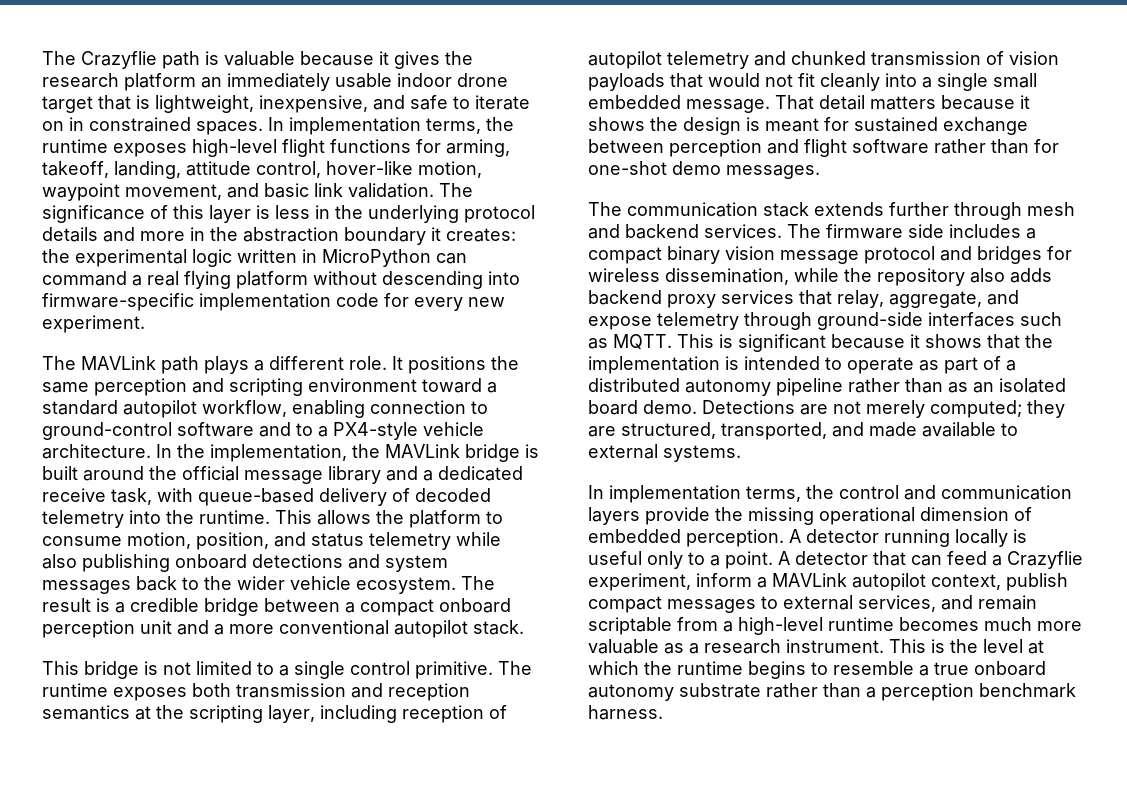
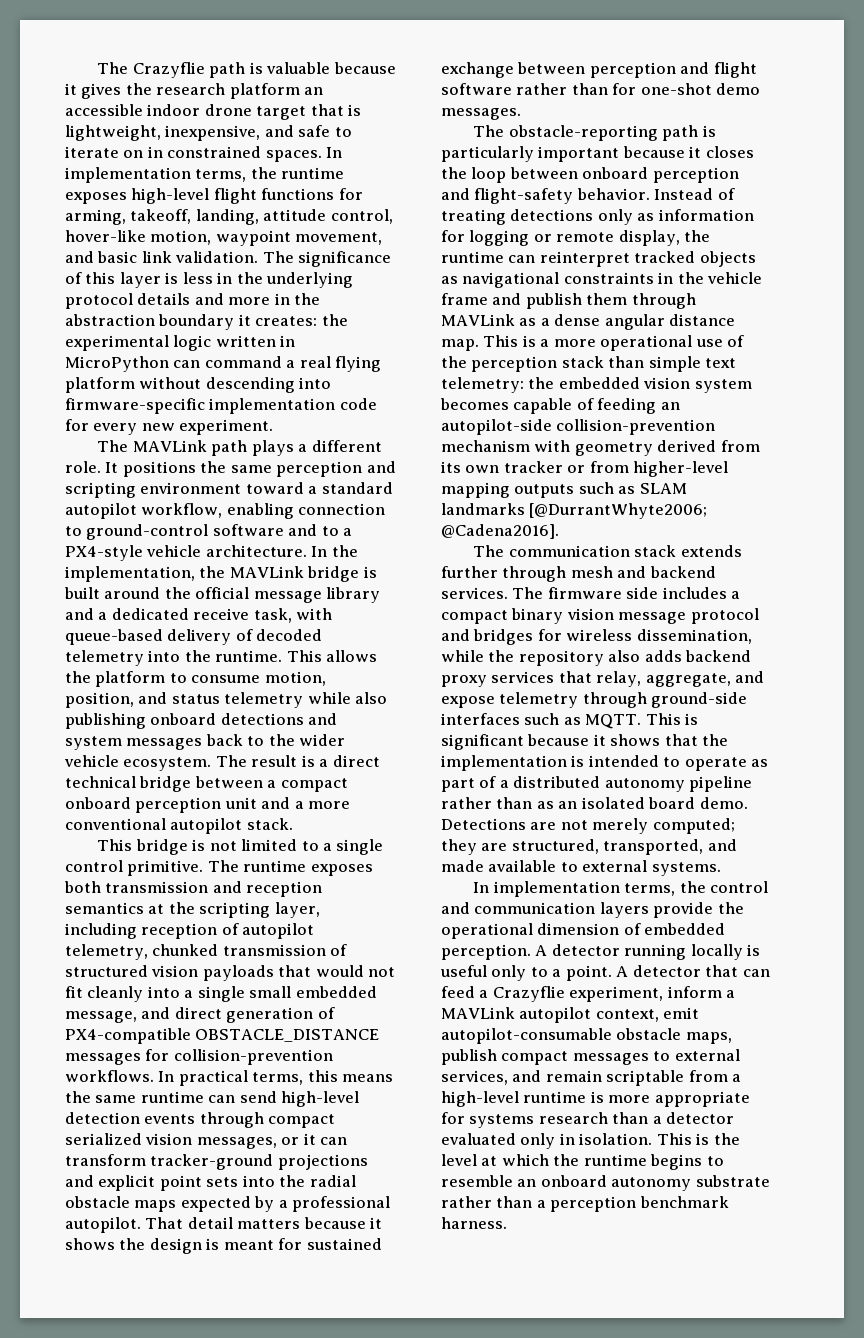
[227,73,392,91] immediately usable -> [65,104,143,116] accessible
[130,598,199,612] credible -> [332,755,380,767] [65,776,136,788] direct technical
[667,51,786,69] telemetry and -> [65,944,148,960] telemetry,
(1004, 58) none -> [65,965,148,977] structured
[686,99,770,113] message. -> [65,1007,335,1023] [65,1028,380,1044] [65,1049,333,1065] [65,1070,394,1086] [65,1091,360,1107] [65,1112,336,1128] [65,1133,348,1149] [65,1154,368,1170] [65,1175,356,1191] [65,1196,391,1212] [65,1217,141,1233] message, and direct generation of PX4-compatible OBSTACLE_DISTANCE messages for collision-prevention workflows. In practical terms, this means the same runtime can send high-level detection events through compact serialized vision messages, or it can transform tracker-ground projections and explicit point sets into the radial obstacle maps expected by a professional autopilot.
(820, 172) none -> [473,125,716,141] [441,146,754,162] [441,167,739,183] [441,188,735,204] [441,209,754,225] [441,230,711,246] [441,251,756,267] [441,272,763,288] [441,293,696,309] [441,314,736,330] [441,335,745,351] [441,356,737,372] [441,377,752,393] [440,398,680,414] [441,419,716,435] [441,440,760,456] [441,461,729,477] [441,482,687,498] [441,503,708,519] [441,524,559,539] // The obstacle-reporting path is particularly important because it closes the loop between onboard perception and flight-safety behavior. Instead of treating detections only as information for logging or remote display, the runtime can reinterpret tracked objects as navigational constraints in the vehicle frame and publish them through MAVLink as a dense angular distance map. This is a more operational use of the perception stack than simple text telemetry: the embedded vision system becomes capable of feeding an autopilot-side collision-prevention mechanism with geometry derived from its own tracker or from higher-level mapping outputs such as SLAM landmarks [@DurrantWhyte2006; @Cadena2016].
[748,507,814,525] missing -> (744, 908) none
(1001, 582) none -> [663,1007,700,1019] [441,1028,732,1044] emit autopilot-consumable obstacle maps,
[899,617,1082,631] [588,639,884,654] becomes much more valuable as a research instrument. -> [590,1091,750,1107] [441,1112,735,1128] [441,1133,653,1149] is more appropriate for systems research than a detector evaluated only in isolation.
[919,662,969,676] a true -> [517,1179,537,1187] an

